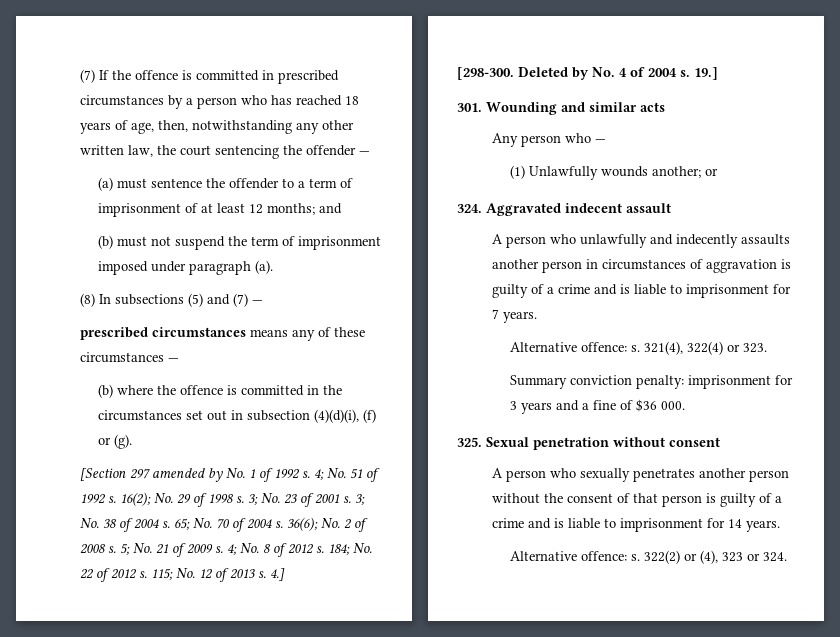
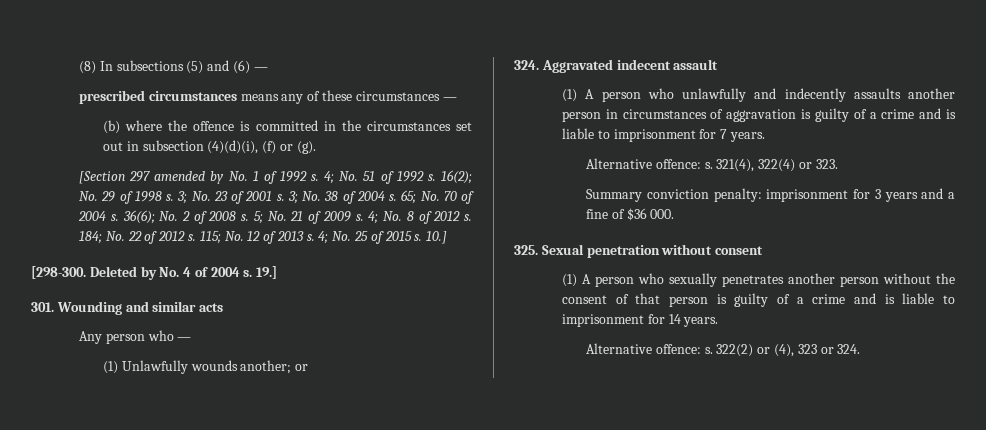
[80,69,340,84] [80,95,360,109] [80,120,355,134] [80,145,371,159] [97,177,353,191] [97,203,342,217] [97,235,381,250] [97,260,273,275] (7) If the offence is committed in prescribed circumstances by a person who has reached 18 years of age, then, notwithstanding any other written law, the court sentencing the offender — // (a) must sentence the offender to a term of imprisonment of at least 12 months; and // (b) must not suspend the term of imprisonment imposed under paragraph (a). // -> (79, 67) none
[233,293,249,307] (7) -> [232,60,250,74] (6)
[270,568,286,581] 4.] -> [318,231,448,244] 4; No. 25 of 2015 s. 10.]
(671, 208) none -> [562,89,578,102] (1)
(720, 442) none -> [562,274,578,287] (1)

